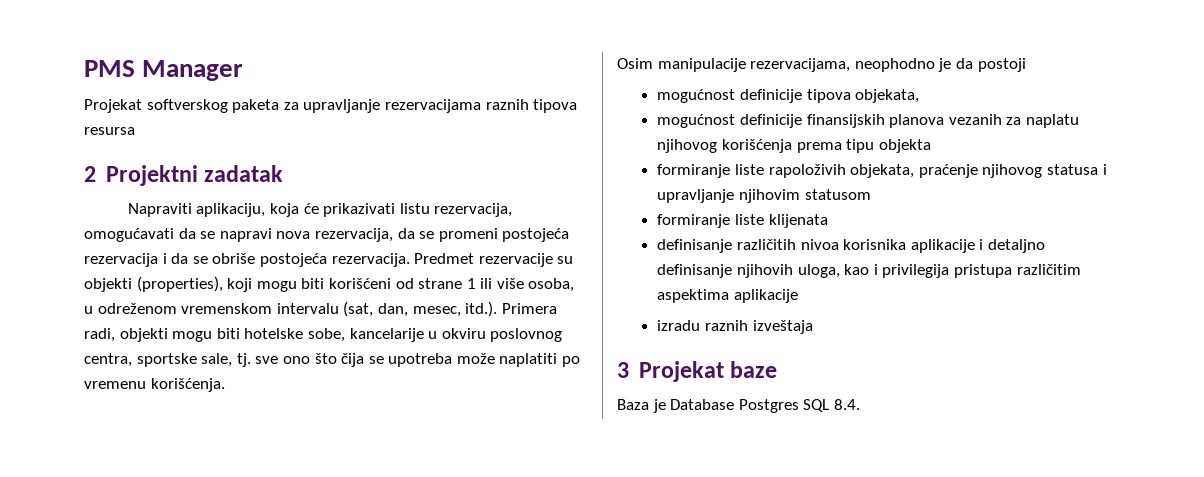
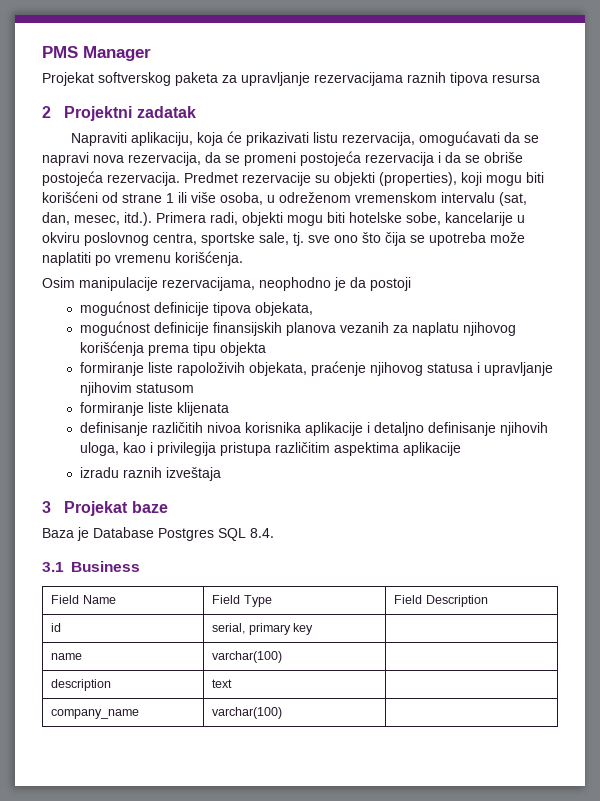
(860, 404) none -> [42,561,140,572] [51,595,116,604] [212,595,272,607] [394,595,488,607] [51,623,62,632] [212,623,313,635] [51,653,83,660] [212,651,283,663] [51,679,112,691] [212,679,233,688] [51,709,140,719] [212,707,283,719] // 3.1 Business // Field Name | Field Type | Field Description // id | serial, primary key | // name | varchar(100) | // description | text | // company_name | varchar(100) |

